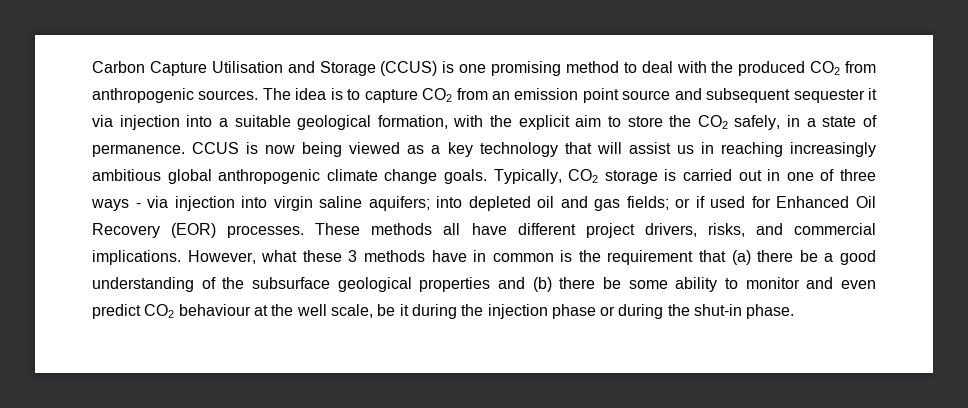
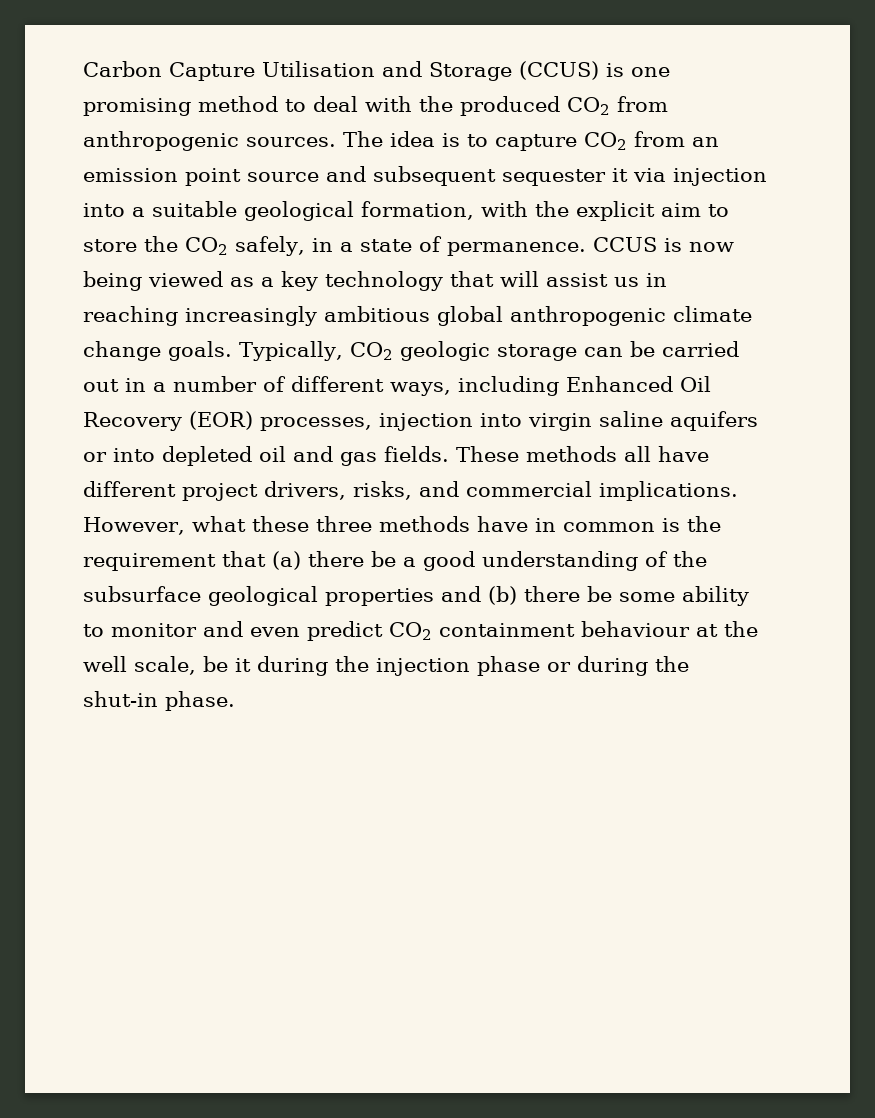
[604,169,877,184] [91,196,169,211] storage is carried out in one of three ways - via -> [399,341,739,361] [83,376,711,396] [83,411,372,431] geologic storage can be carried out in a number of different ways, including Enhanced Oil Recovery (EOR) processes,
[368,196,430,211] aquifers; -> [670,411,758,431] [83,452,107,462] aquifers or
[626,196,876,210] [92,223,305,238] fields; or if used for Enhanced Oil Recovery (EOR) processes. -> [384,446,449,462] fields.
[348,250,358,262] 3 -> [315,516,372,532] three
(175, 311) none -> [439,623,575,637] containment

